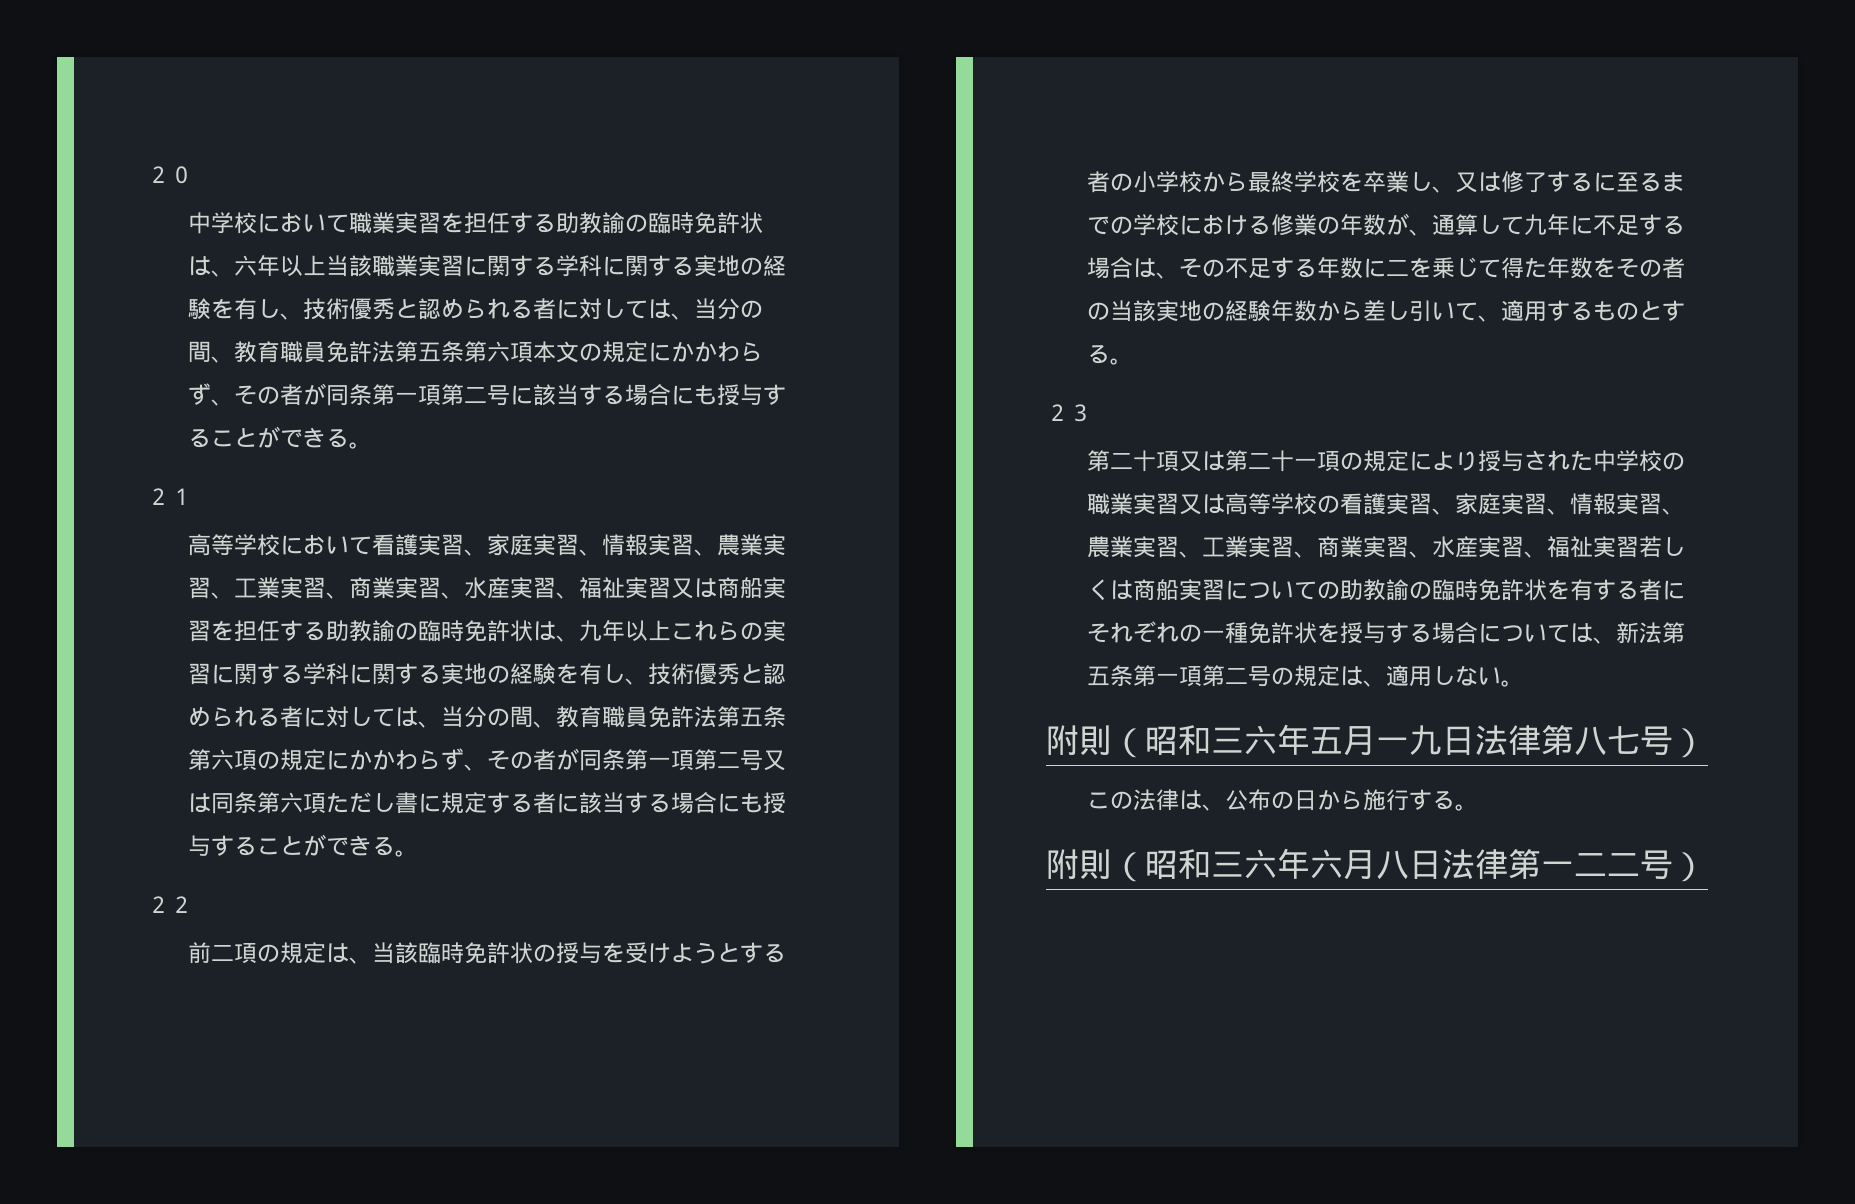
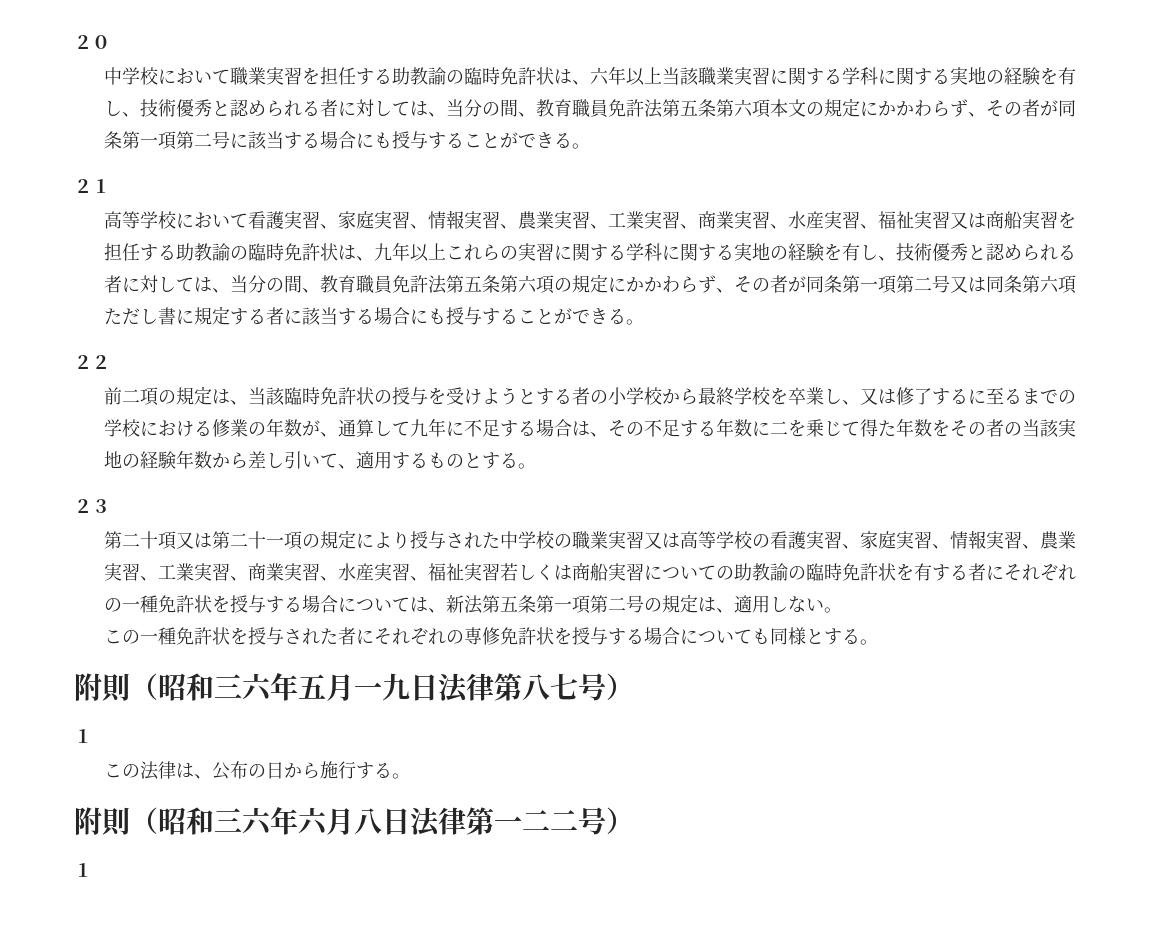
(1525, 683) none -> [103,627,878,645] // この一種免許状を授与された者にそれぞれの専修免許状を授与する場合についても同様とする。
(1706, 743) none -> [74,729,92,743] // １
(1706, 867) none -> [74,863,92,877] // １

